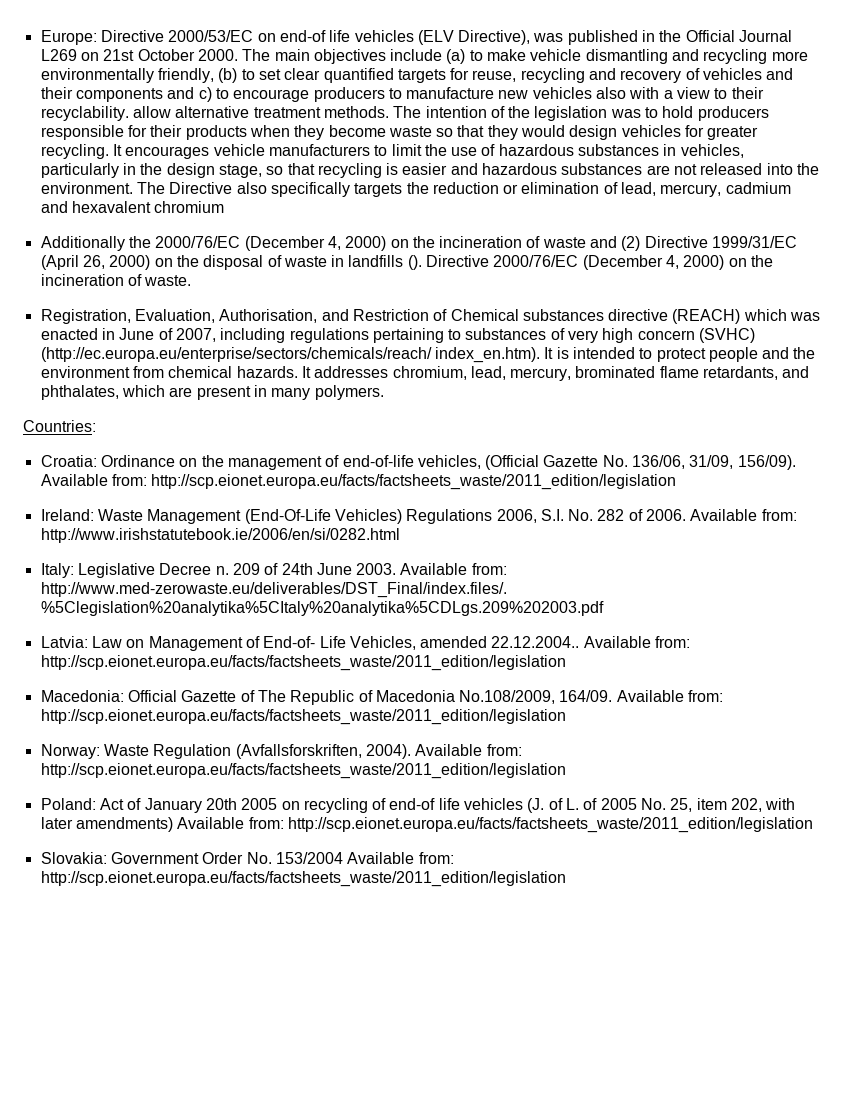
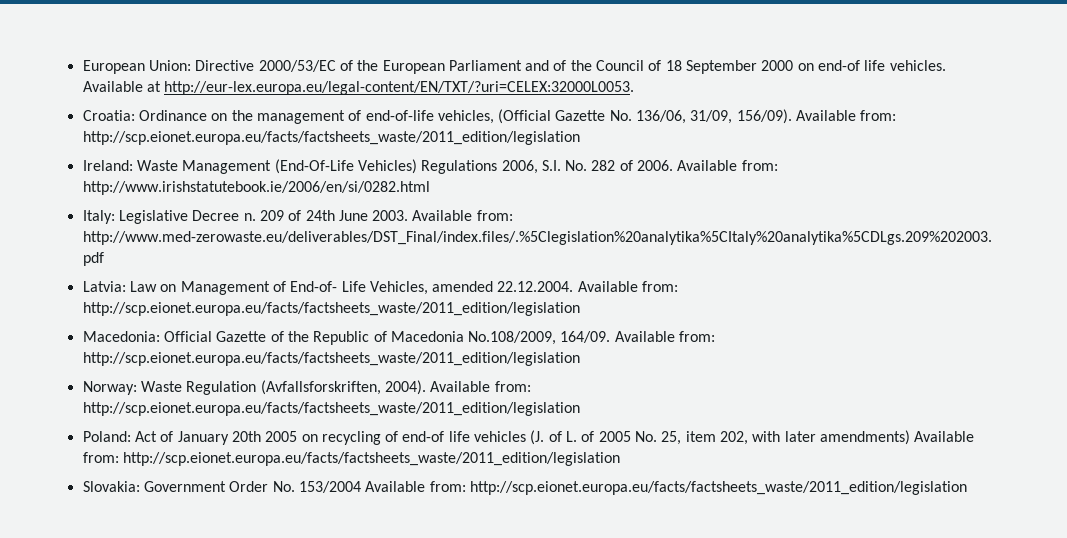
[40,30,793,45] [40,49,808,64] [40,68,794,83] [40,87,764,102] [40,106,769,121] [40,125,759,140] [40,144,744,159] [40,163,820,178] [40,182,791,197] [40,201,225,213] [40,236,798,251] [40,255,774,270] [40,274,192,286] [40,309,821,324] [40,328,756,343] [40,347,816,363] [40,366,810,381] [40,385,384,400] [23,420,96,432] Europe: Directive 2000/53/EC on end-of life vehicles (ELV Directive), was published in the Official Journal L269 on 21st October 2000. The main objectives include (a) to make vehicle dismantling and recycling more environmentally friendly, (b) to set clear quantified targets for reuse, recycling and recovery of vehicles and their components and c) to encourage producers to manufacture new vehicles also with a view to their recyclability. allow alternative treatment methods. The intention of the legislation was to hold producers responsible for their products when they become waste so that they would design vehicles for greater recycling. It encourages vehicle manufacturers to limit the use of hazardous substances in vehicles, particularly in the design stage, so that recycling is easier and hazardous substances are not released into the environment. The Directive also specifically targets the reduction or elimination of lead, mercury, cadmium and hexavalent chromium // Additionally the 2000/76/EC (December 4, 2000) on the incineration of waste and (2) Directive 1999/31/EC (April 26, 2000) on the disposal of waste in landfills (). Directive 2000/76/EC (December 4, 2000) on the incineration of waste. // Registration, Evaluation, Authorisation, and Restriction of Chemical substances directive (REACH) which was enacted in June of 2007, including regulations pertaining to substances of very high concern (SVHC) (http://ec.europa.eu/enterprise/sectors/chemicals/reach/ index_en.htm). It is intended to protect people and the environment from chemical hazards. It addresses chromium, lead, mercury, brominated flame retardants, and phthalates, which are present in many polymers. // Countries: -> [82,60,946,74] [82,81,635,95] European Union: Directive 2000/53/EC of the European Parliament and of the Council of 18 September 2000 on end-of life vehicles. Available at http://eur-lex.europa.eu/legal-content/EN/TXT/?uri=CELEX:32000L0053.
[491,636,580,648] 22.12.2004.. -> [497,281,574,292] 22.12.2004.
[257,690,286,702] The -> [287,331,309,342] the

